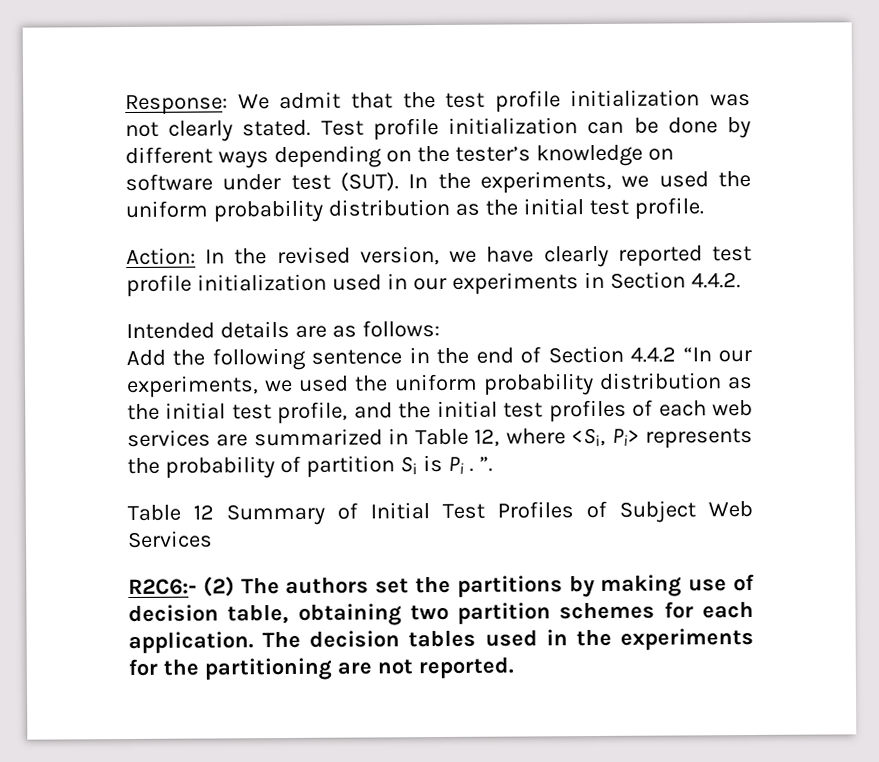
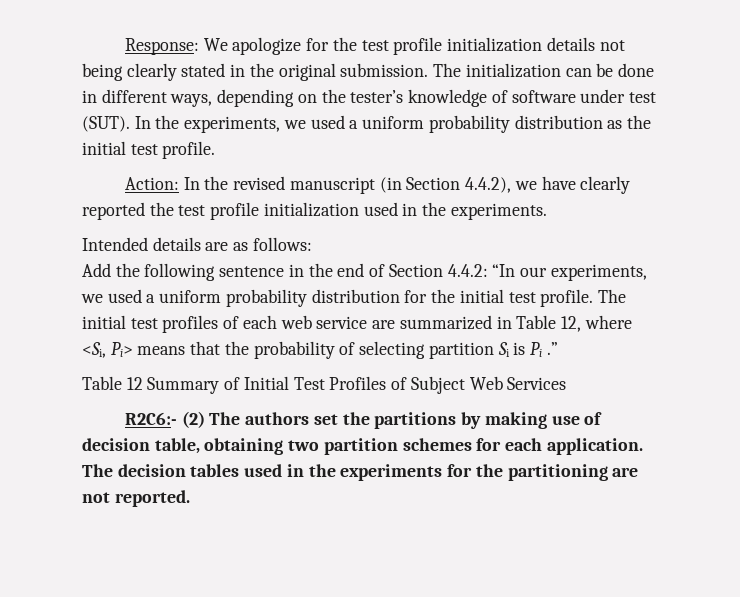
[279,89,751,113] [125,118,439,142] admit that the test profile initialization was not clearly stated. Test profile -> [232,37,625,55] [82,63,462,81] apologize for the test profile initialization details not being clearly stated in the original submission. The
[727,116,751,139] [125,146,269,169] by different ways -> [82,89,213,107] in different ways,
[647,148,674,161] on -> [491,90,508,103] of
[718,170,751,188] the -> [349,120,359,129] a
[359,245,440,266] version, -> [289,177,512,194] manuscript (in Section 4.4.2),
(703, 256) none -> [149,202,174,216] the
[412,271,741,295] our experiments in Section 4.4.2. -> [422,202,547,220] the experiments.
[630,346,677,363] 4.4.2 -> [447,264,488,277] 4.4.2:
[354,372,753,396] [127,401,432,425] the uniform probability distribution as the initial test profile, and the -> [146,289,626,307] a uniform probability distribution for the initial test profile. The
[127,429,211,448] services -> [316,316,368,329] service
[645,427,753,449] represents -> [137,341,221,355] means that
(301, 464) none -> [359,341,426,359] selecting
[468,456,493,472] . ”. -> [546,342,558,355] .”

